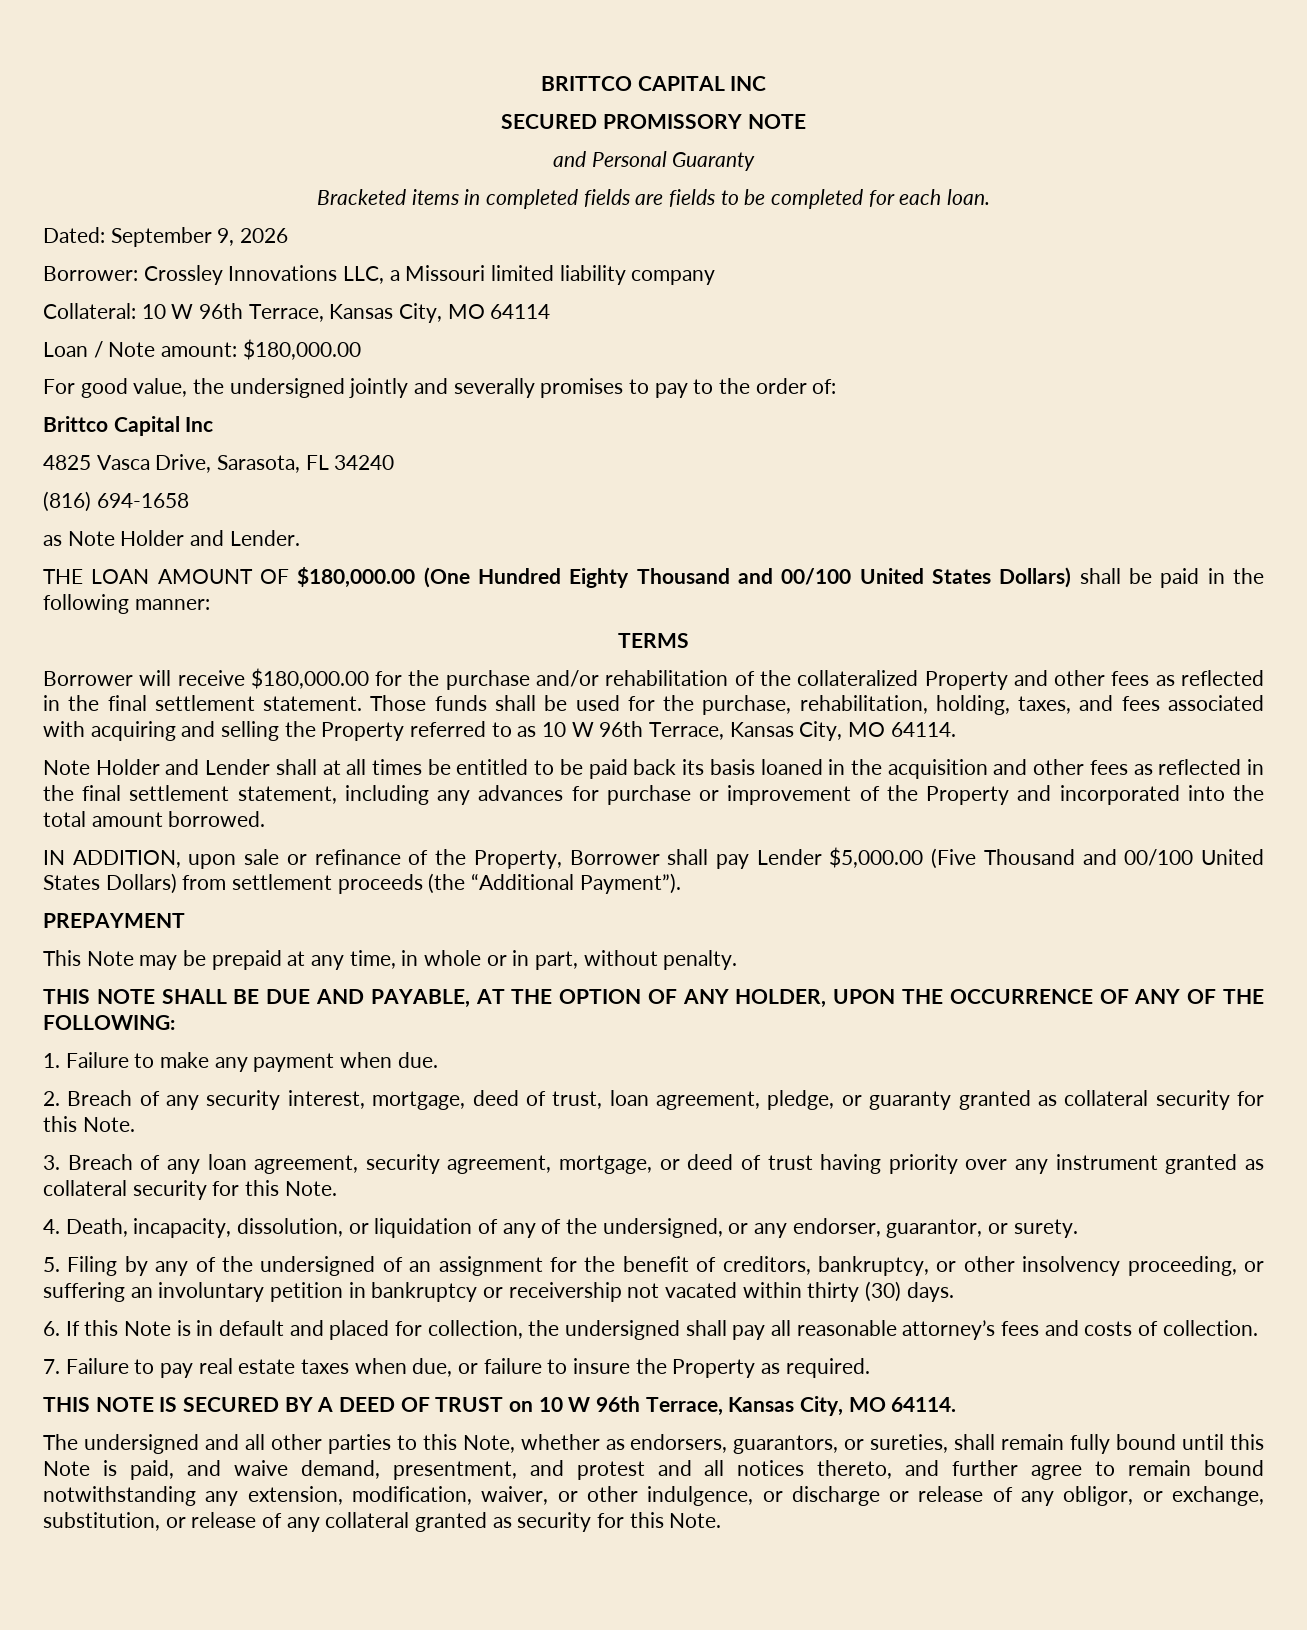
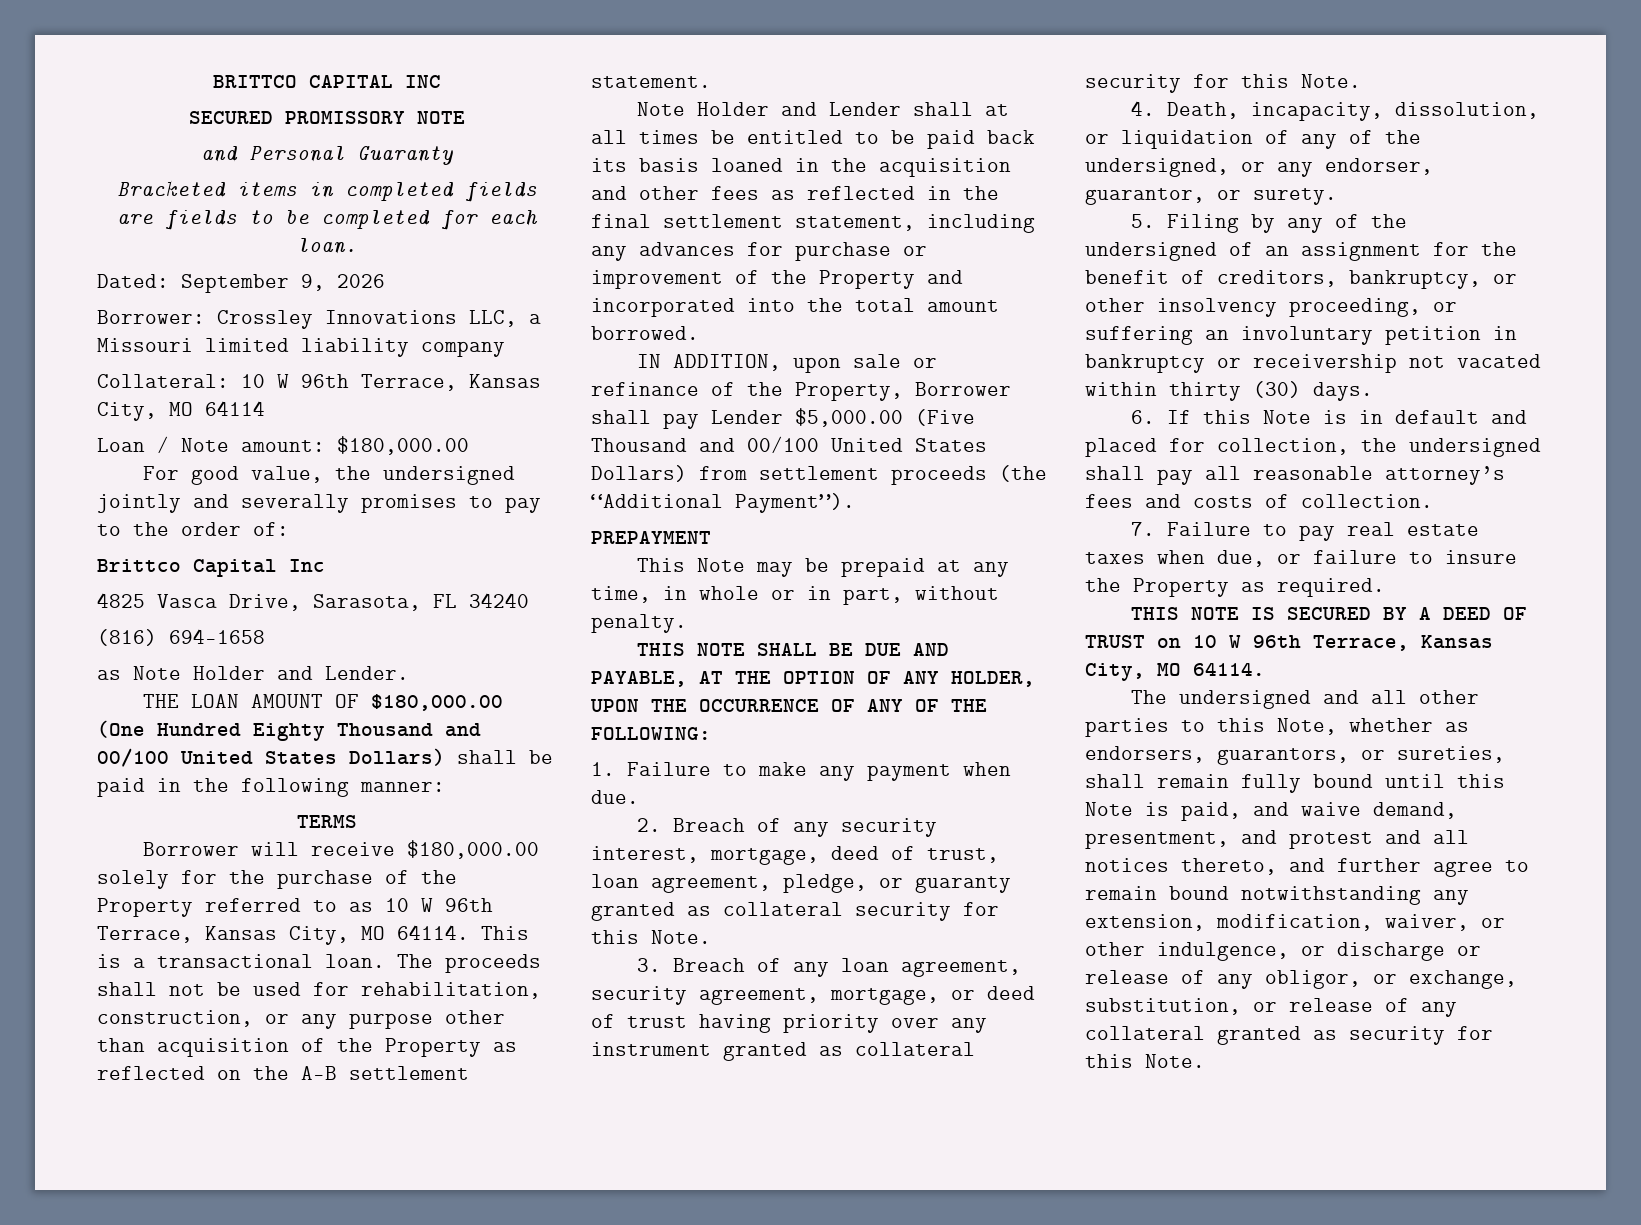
(369, 678) none -> [97,870,169,889] solely
[536,670,1264,690] [43,695,1265,715] [43,721,280,741] and/or rehabilitation of the collateralized Property and other fees as reflected in the final settlement statement. Those funds shall be used for the purchase, rehabilitation, holding, taxes, and fees associated with acquiring and selling -> [385,870,409,884] of
(956, 729) none -> [481,926,529,940] [97,954,541,973] [97,982,541,999] [97,1010,505,1029] [97,1038,517,1057] [97,1066,469,1080] [591,76,711,88] This is a transactional loan. The proceeds shall not be used for rehabilitation, construction, or any purpose other than acquisition of the Property as reflected on the A-B settlement statement.

